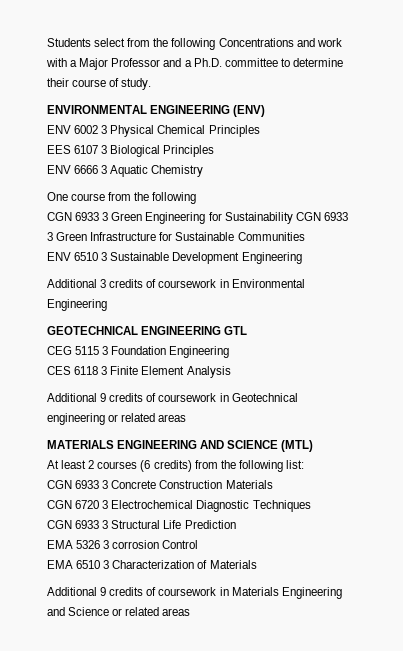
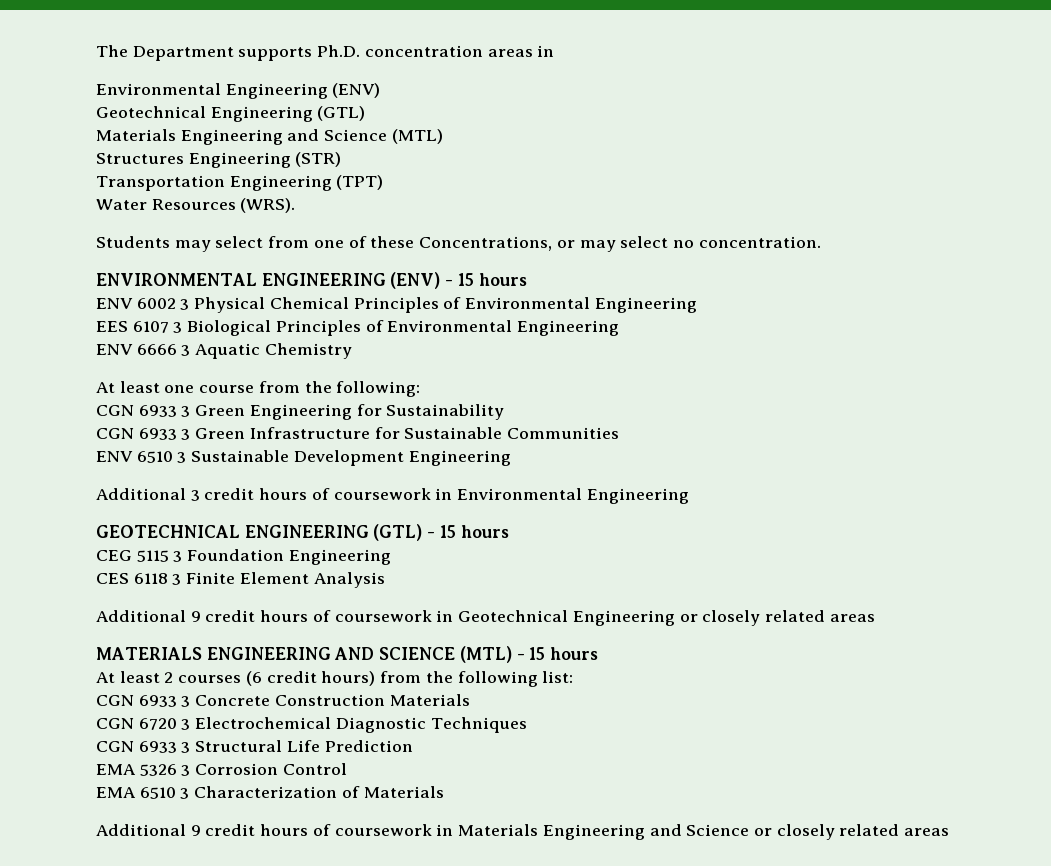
[47,38,342,50] [46,58,343,70] [47,78,152,90] Students select from the following Concentrations and work with a Major Professor and a Ph.D. committee to determine their course of study. -> [96,45,555,61] [96,83,381,99] [96,106,366,122] [96,129,443,145] [96,152,342,168] [96,175,384,191] [96,198,296,213] [96,236,821,252] The Department supports Ph.D. concentration areas in // Environmental Engineering (ENV) // Geotechnical Engineering (GTL) // Materials Engineering and Science (MTL) // Structures Engineering (STR) // Transportation Engineering (TPT) // Water Resources (WRS). // Students may select from one of these Concentrations, or may select no concentration.
(266, 111) none -> [445,273,527,286] - 15 hours
(260, 131) none -> [443,297,697,313] of Environmental Engineering
(215, 151) none -> [365,320,620,336] of Environmental Engineering
[47,192,68,201] One -> [96,381,195,393] At least one
[152,192,197,204] following -> [336,381,421,397] following:
(293, 218) none -> (505, 412) //
[109,279,144,288] credits -> [204,488,308,500] credit hours
[224,326,248,335] GTL -> [373,524,509,541] (GTL) - 15 hours
[109,393,144,402] credits -> [205,610,309,622] credit hours
[47,413,119,425] engineering or -> [572,610,761,626] Engineering or closely
(314, 446) none -> [516,647,599,660] - 15 hours
[153,460,192,472] credits) -> [266,671,376,686] credit hours)
[112,540,160,549] corrosion -> [195,763,279,775] Corrosion
[109,587,144,596] credits -> [205,824,309,836] credit hours
(123, 612) none -> [776,824,835,840] closely

